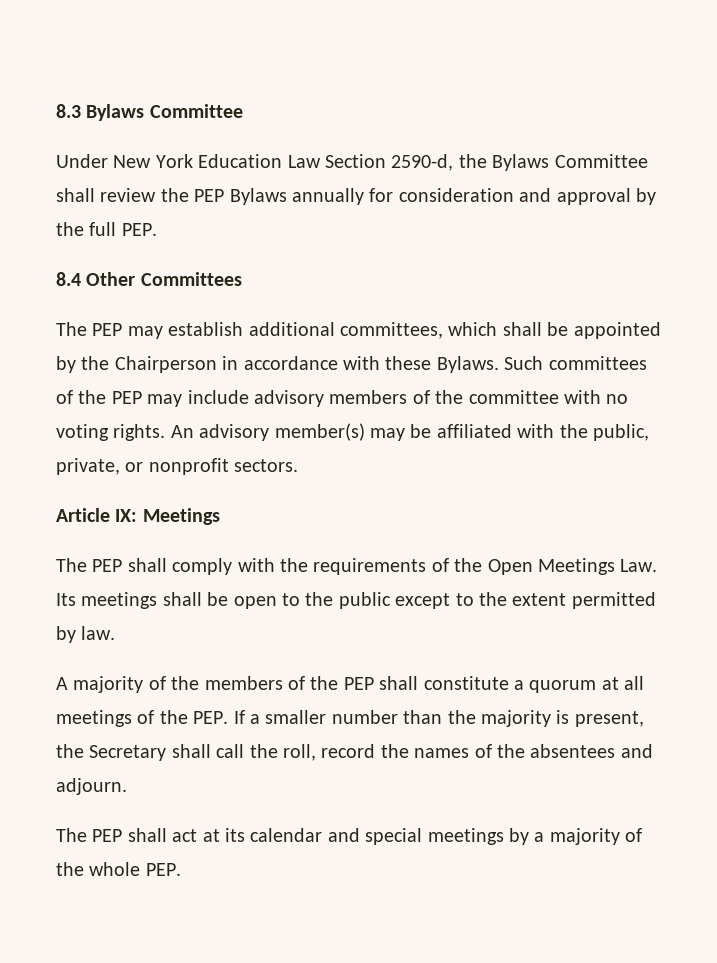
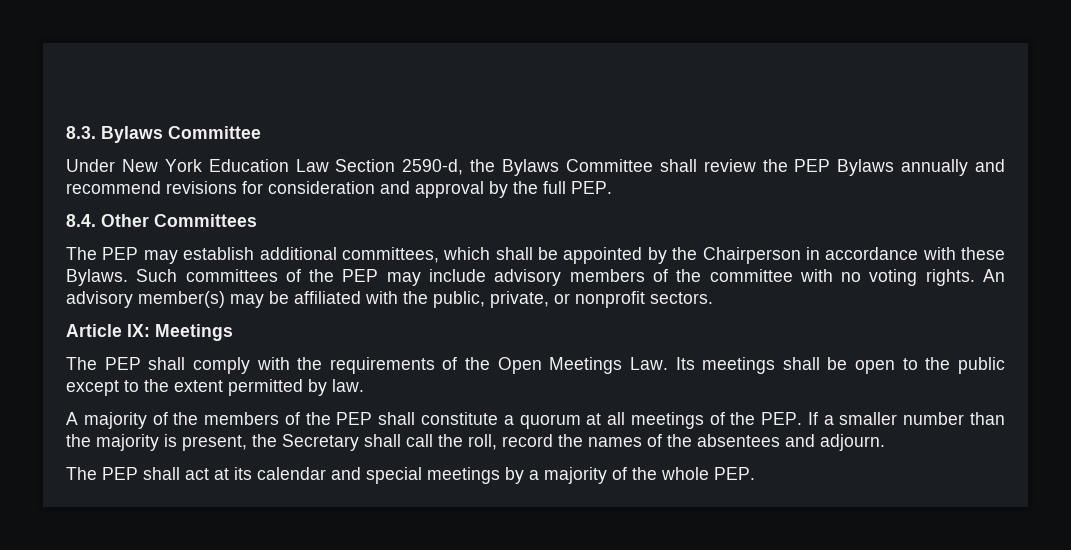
[56,104,81,118] 8.3 -> [66,126,96,139] 8.3.
(364, 196) none -> [975,159,1005,172] [66,181,237,194] and recommend revisions
[56,272,81,286] 8.4 -> [66,214,96,227] 8.4.

